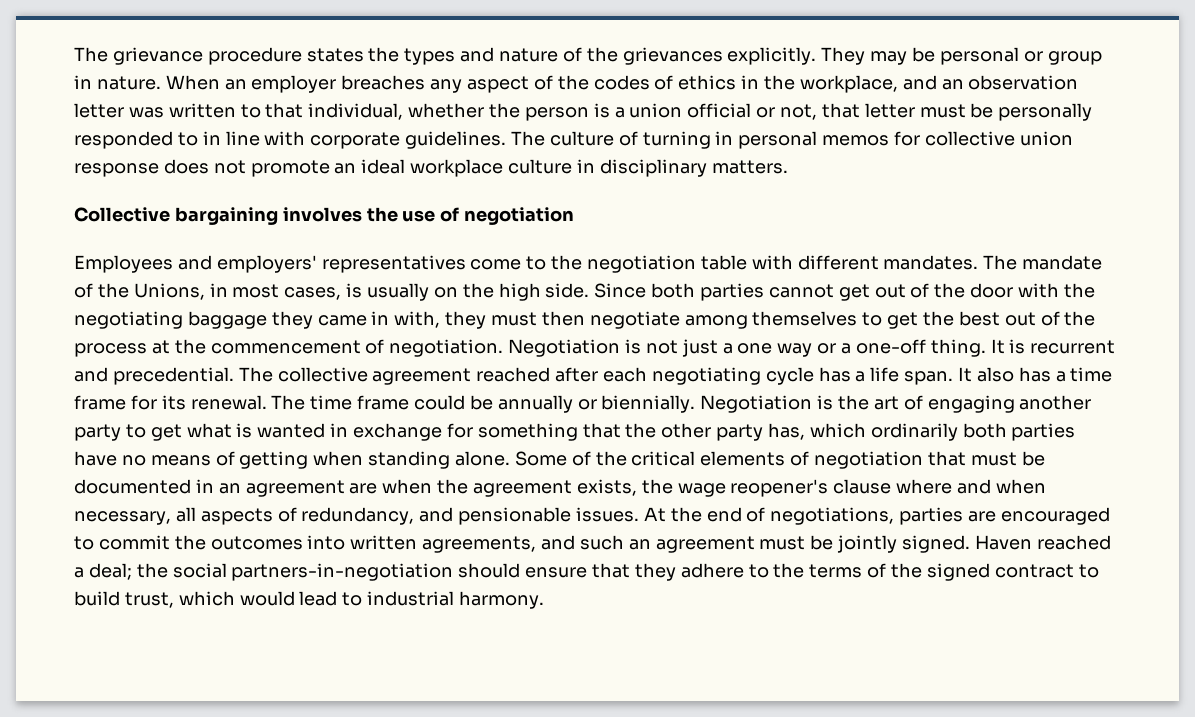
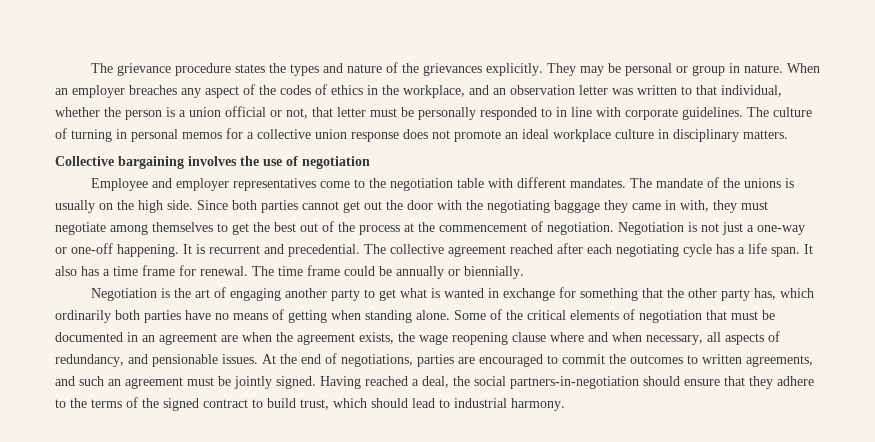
(921, 138) none -> [247,132,254,139] a
[74,255,317,273] Employees and employers' -> [90,178,229,191] Employee and employer
[133,283,342,300] Unions, in most cases, -> [743,178,781,188] unions
[910,283,930,298] of -> (382, 205) none
[541,311,585,326] then -> (768, 205) none
[737,339,986,357] one way or a one-off thing. -> [757,225,805,235] [55,243,179,257] one-way or one-off happening.
[161,395,186,410] its -> (196, 270) none
(696, 404) none -> (524, 272) //
[730,479,829,497] reopener's -> [452,332,508,345] reopening
[307,535,346,550] into -> [687,355,698,364] to
[974,535,1032,550] Haven -> [320,376,361,389] Having
[88,563,132,580] deal; -> [422,376,449,388] deal,
[239,591,295,606] would -> [371,398,408,408] should

